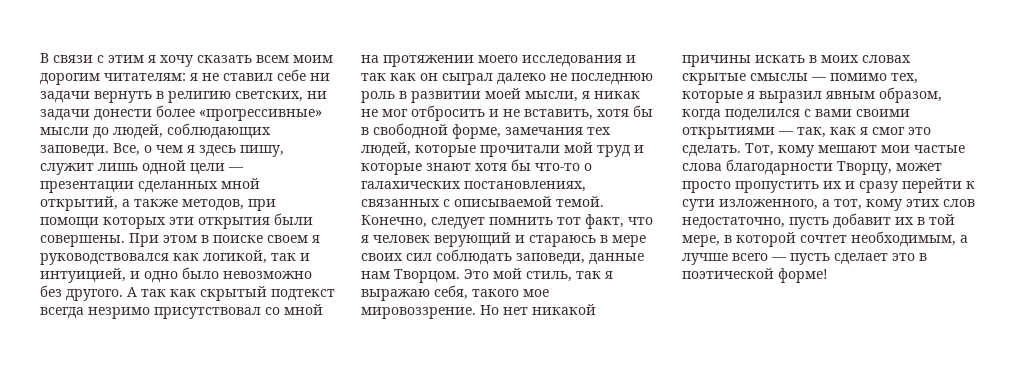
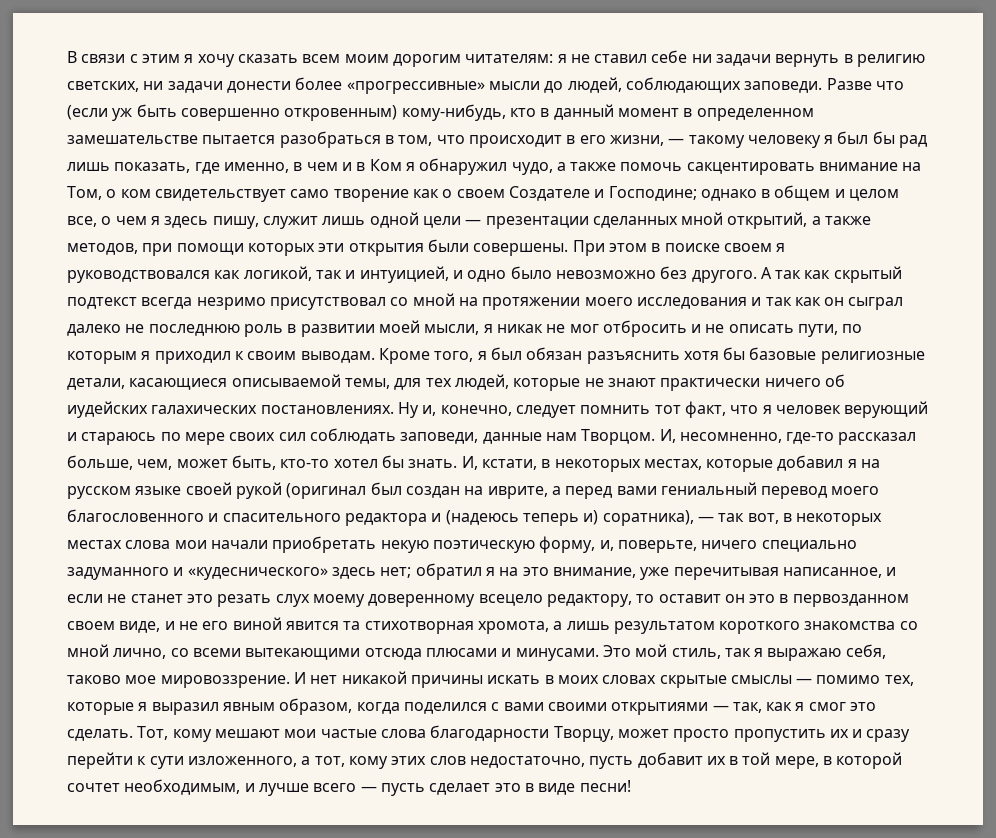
[113,143,140,156] Все, -> [826,78,904,90] [67,104,814,121] [67,131,928,148] [67,158,922,175] [67,185,900,202] [67,216,97,227] Разве что (если уж быть совершенно откровенным) кому-нибудь, кто в данный момент в определенном замешательстве пытается разобраться в том, что происходит в его жизни, — такому человеку я был бы рад лишь показать, где именно, в чем и в Ком я обнаружил чудо, а также помочь сакцентировать внимание на Том, о ком свидетельствует само творение как о своем Создателе и Господине; однако в общем и целом все,
[524,105,653,120] [361,123,611,139] [361,142,644,157] [361,159,592,175] [361,181,586,192] [361,196,604,207] [361,215,427,228] вставить, хотя бы в свободной форме, замечания тех людей, которые прочитали мой труд и которые знают хотя бы что-то о галахических постановлениях, связанных с описываемой темой. Конечно, -> [728,324,863,337] [67,347,925,364] [67,374,845,391] [67,401,512,418] описать пути, по которым я приходил к своим выводам. Кроме того, я был обязан разъяснить хотя бы базовые религиозные детали, касающиеся описываемой темы, для тех людей, которые не знают практически ничего об иудейских галахических постановлениях. Ну и, конечно,
[600,235,608,243] в -> [160,432,181,441] по
(460, 276) none -> [659,429,917,445] [67,455,881,472] [67,482,880,499] [67,509,883,526] [67,536,857,553] [67,563,897,580] [67,594,909,607] [67,617,918,634] [67,644,599,661] И, несомненно, где-то рассказал больше, чем, может быть, кто-то хотел бы знать. И, кстати, в некоторых местах, которые добавил я на русском языке своей рукой (оригинал был создан на иврите, а перед вами гениальный перевод моего благословенного и спасительного редактора и (надеюсь теперь и) соратника), — так вот, в некоторых местах слова мои начали приобретать некую поэтическую форму, и, поверьте, ничего специально задуманного и «кудеснического» здесь нет; обратил я на это внимание, уже перечитывая написанное, и если не станет это резать слух моему доверенному всецело редактору, то оставит он это в первозданном своем виде, и не его виной явится та стихотворная хромота, а лишь результатом короткого знакомства со мной лично, со всеми вытекающими отсюда плюсами и минусами.
[472,289,519,297] такого -> [67,675,121,684] таково
[480,305,499,315] Но -> [293,672,306,684] И
[960,235,968,243] а -> [244,783,255,792] и
[682,268,828,283] поэтической форме! -> [538,780,631,795] виде песни!

